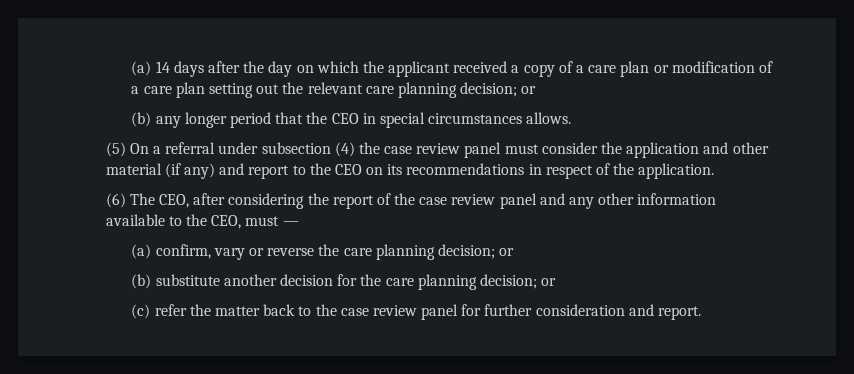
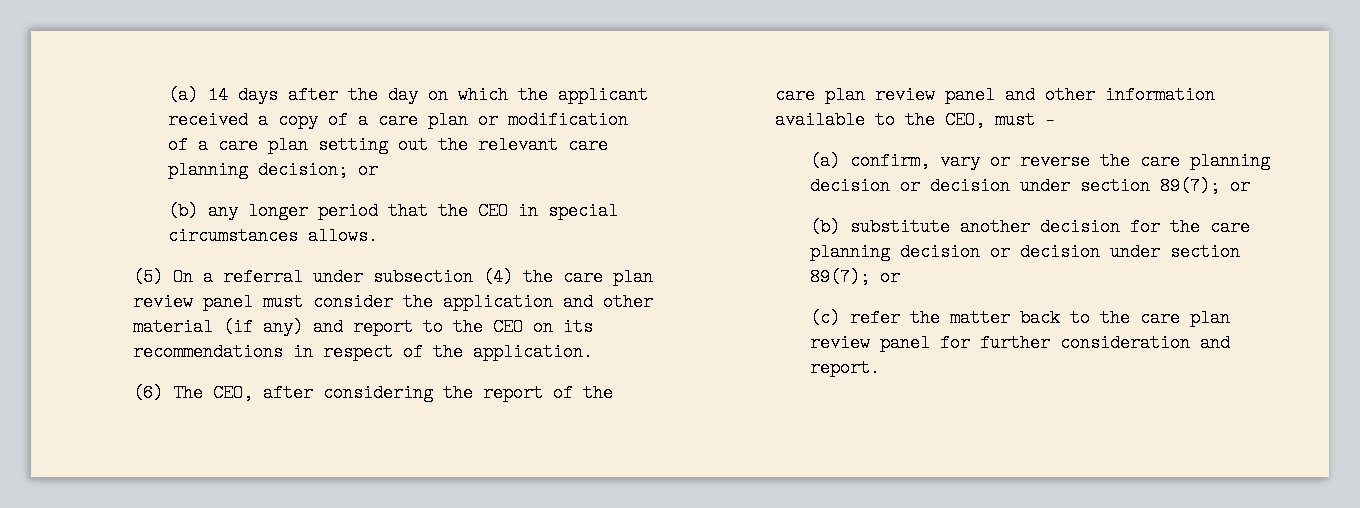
[384,146,413,154] case -> [563,268,654,286] care plan
[419,197,448,205] case -> [775,86,866,104] care plan
[569,197,595,209] any -> (1036, 95) none
[437,244,495,259] decision; -> [810,177,1221,195] decision or decision under section 89(7);
[479,274,537,289] decision; -> [900,243,1241,261] [810,268,871,286] decision or decision under section 89(7);
[340,308,369,316] case -> [1140,309,1231,327] care plan

